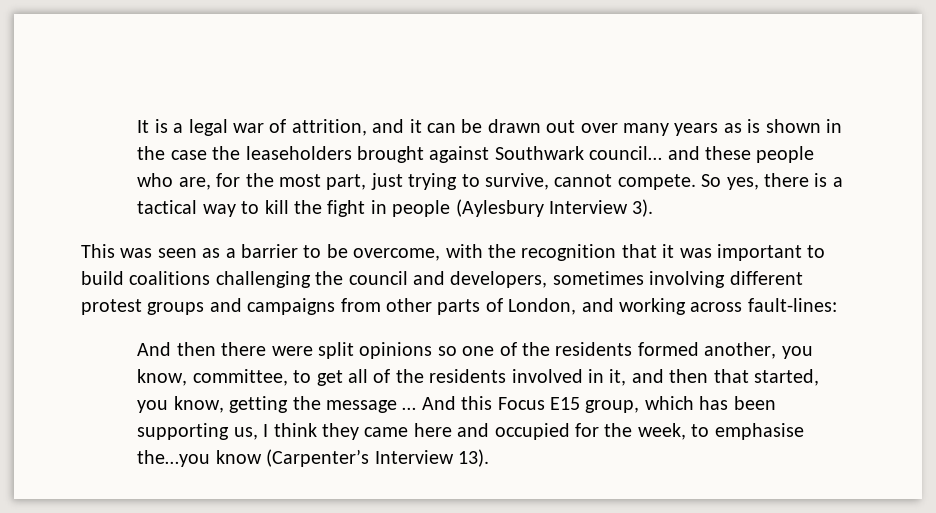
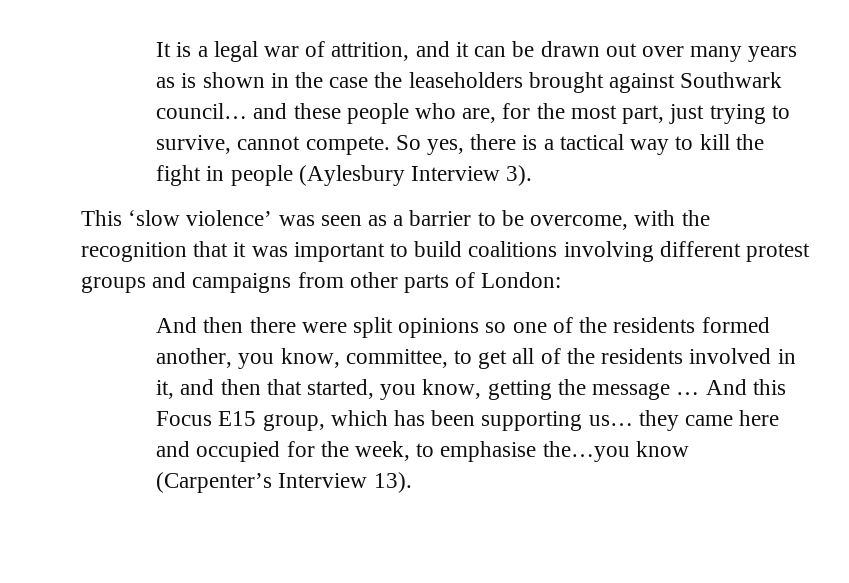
(115, 251) none -> [128,210,273,226] ‘slow violence’
[215,271,644,288] challenging the council and developers, sometimes -> (558, 249) none
[508,298,837,315] London, and working across fault-lines: -> [481,272,562,288] London:
[233,423,317,440] us, I think -> [588,415,633,426] us…

